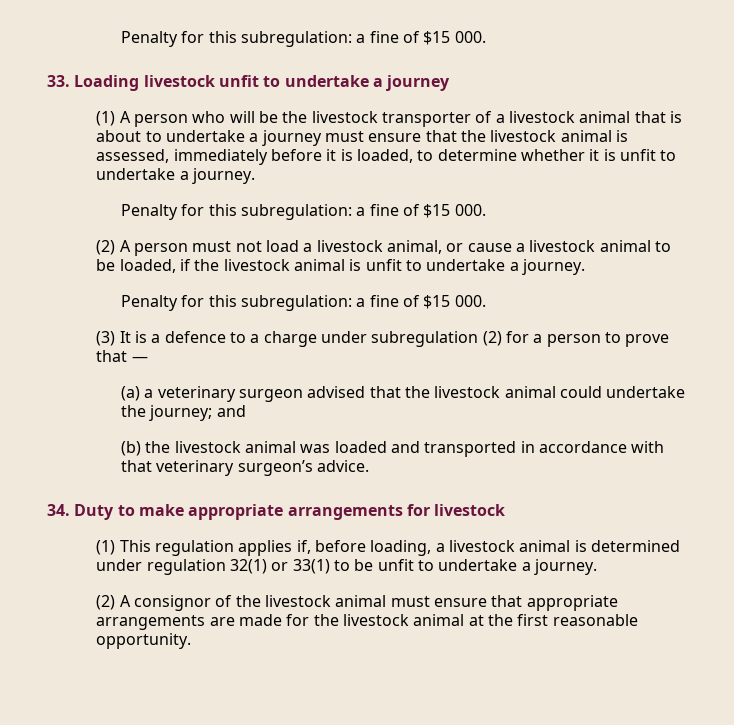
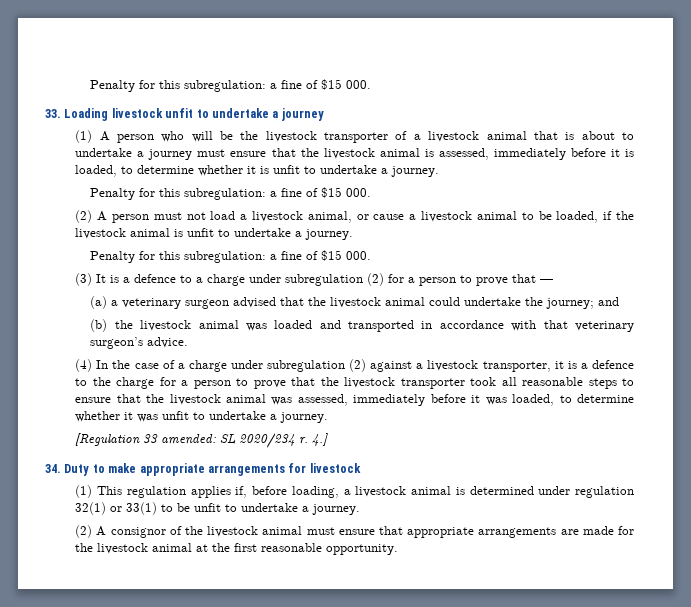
(370, 466) none -> [75,359,634,372] [75,377,634,389] [75,394,634,406] [75,411,329,423] [75,433,329,448] // (4) In the case of a charge under subregulation (2) against a livestock transporter, it is a defence to the charge for a person to prove that the livestock transporter took all reasonable steps to ensure that the livestock animal was assessed, immediately before it was loaded, to determine whether it was unfit to undertake a journey. // [Regulation 33 amended: SL 2020/234 r. 4.]

